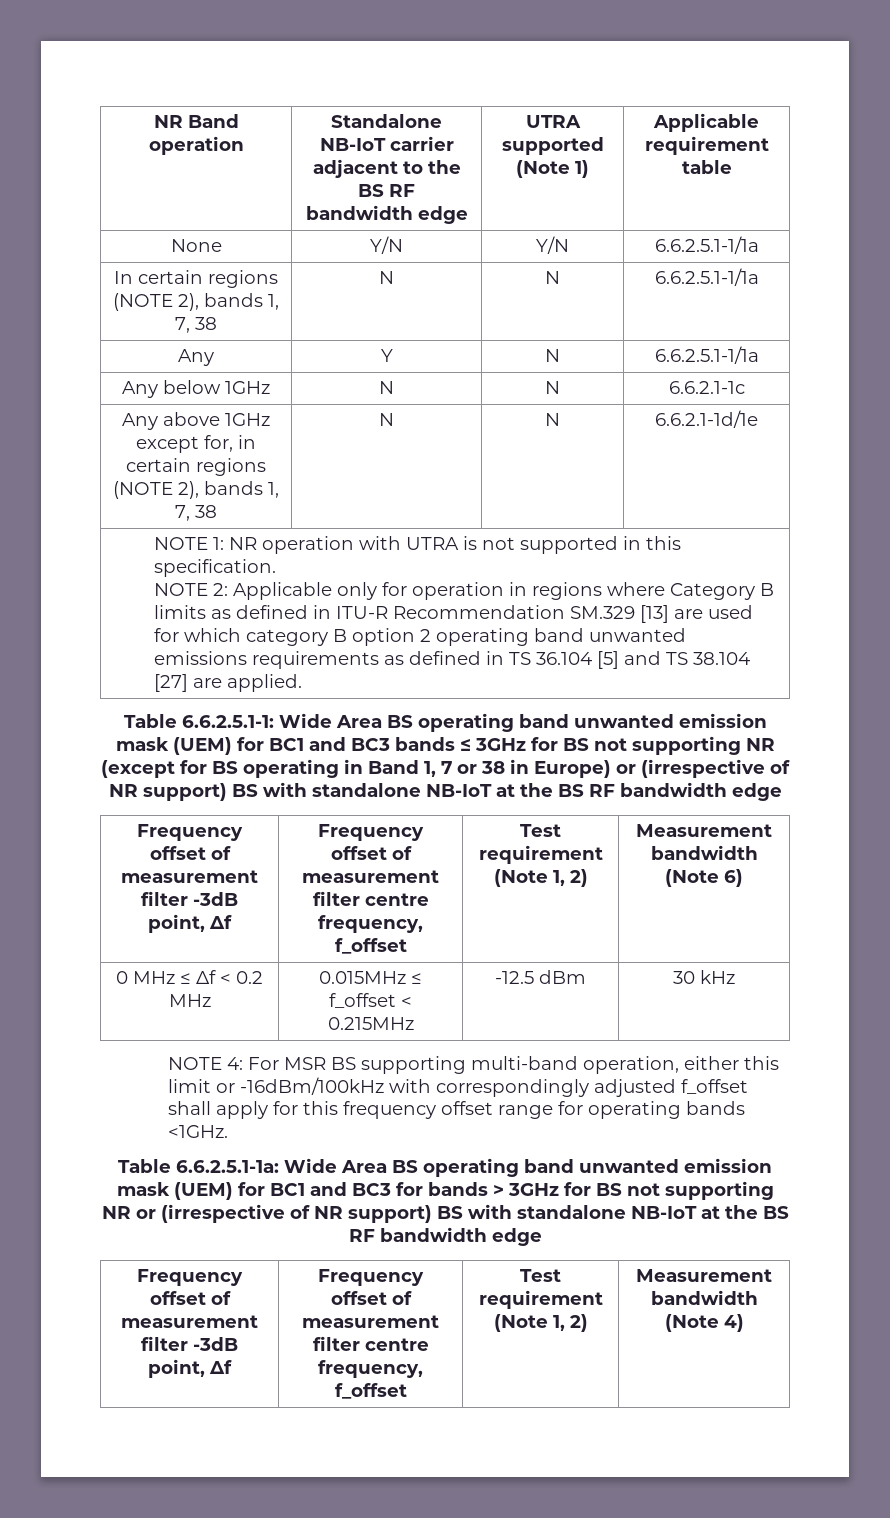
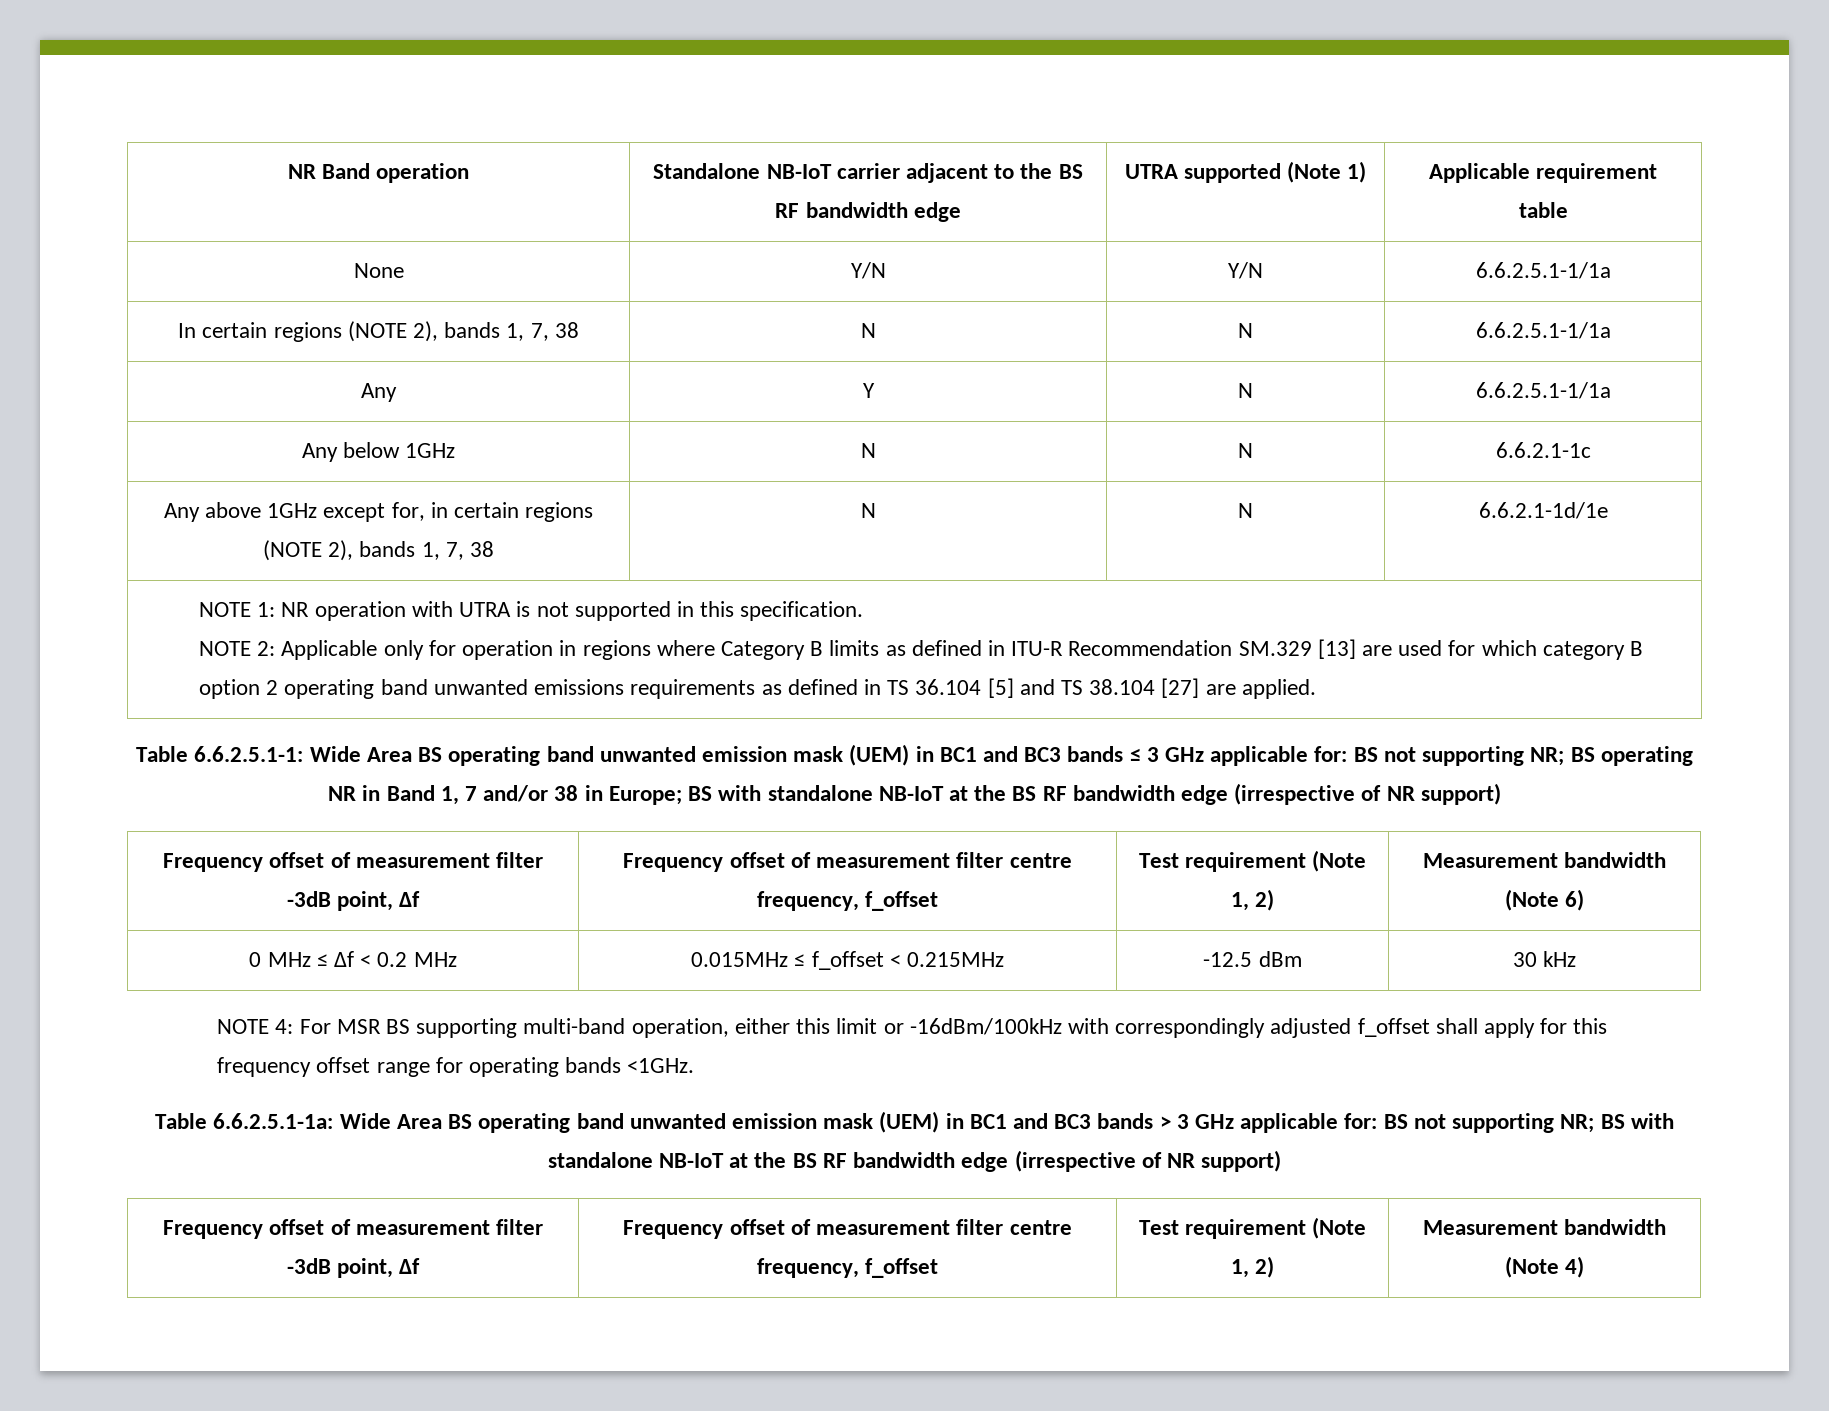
[236,737,264,751] for -> [915,746,934,762] in
[474,736,775,755] [101,759,339,778] 3GHz for BS not supporting NR (except for BS operating -> [1146,746,1693,766] [328,786,357,801] 3 GHz applicable for: BS not supporting NR; BS operating NR
[457,764,477,774] or -> [483,785,549,802] and/or
[534,759,790,778] [108,783,227,801] Europe) or (irrespective of NR support) -> [608,786,682,805] Europe;
(782, 792) none -> [1234,783,1501,805] (irrespective of NR support)
[237,1182,423,1196] for BC1 and BC3 for -> [945,1113,1092,1129] in BC1 and BC3
[507,1181,774,1200] [101,1204,432,1223] 3GHz for BS not supporting NR or (irrespective of NR support) -> [1176,1113,1595,1133] 3 GHz applicable for: BS not supporting NR;
(542, 1237) none -> [1014,1150,1282,1172] (irrespective of NR support)

